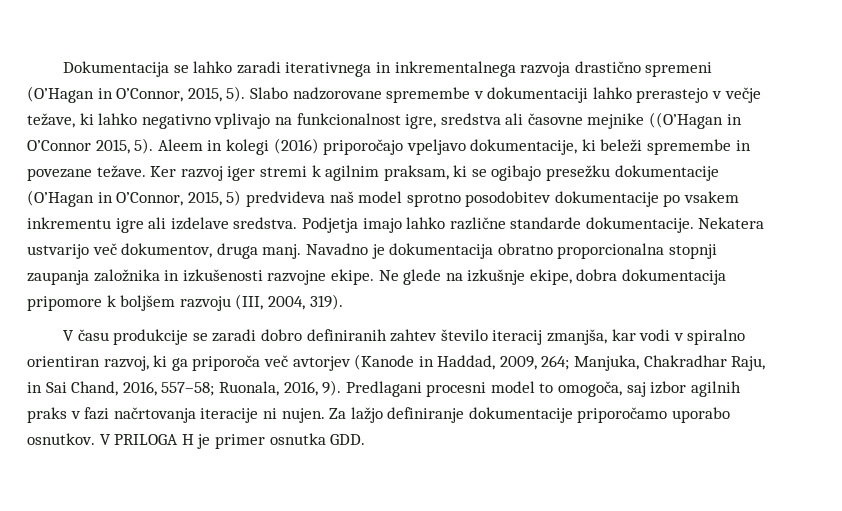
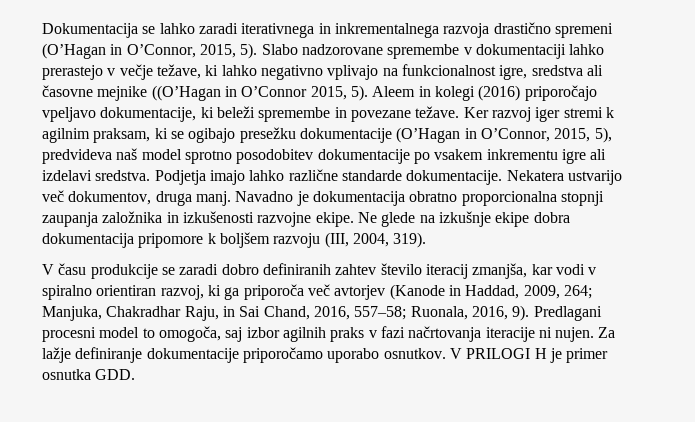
[226,190,242,206] 5) -> [594,127,612,143] 5),
[170,217,229,230] izdelave -> [42,170,92,181] izdelavi
[529,269,572,285] ekipe, -> [495,212,530,227] ekipe
[350,407,383,423] lažjo -> [42,347,71,363] lažje
[114,434,179,445] PRILOGA -> [466,348,531,359] PRILOGI

